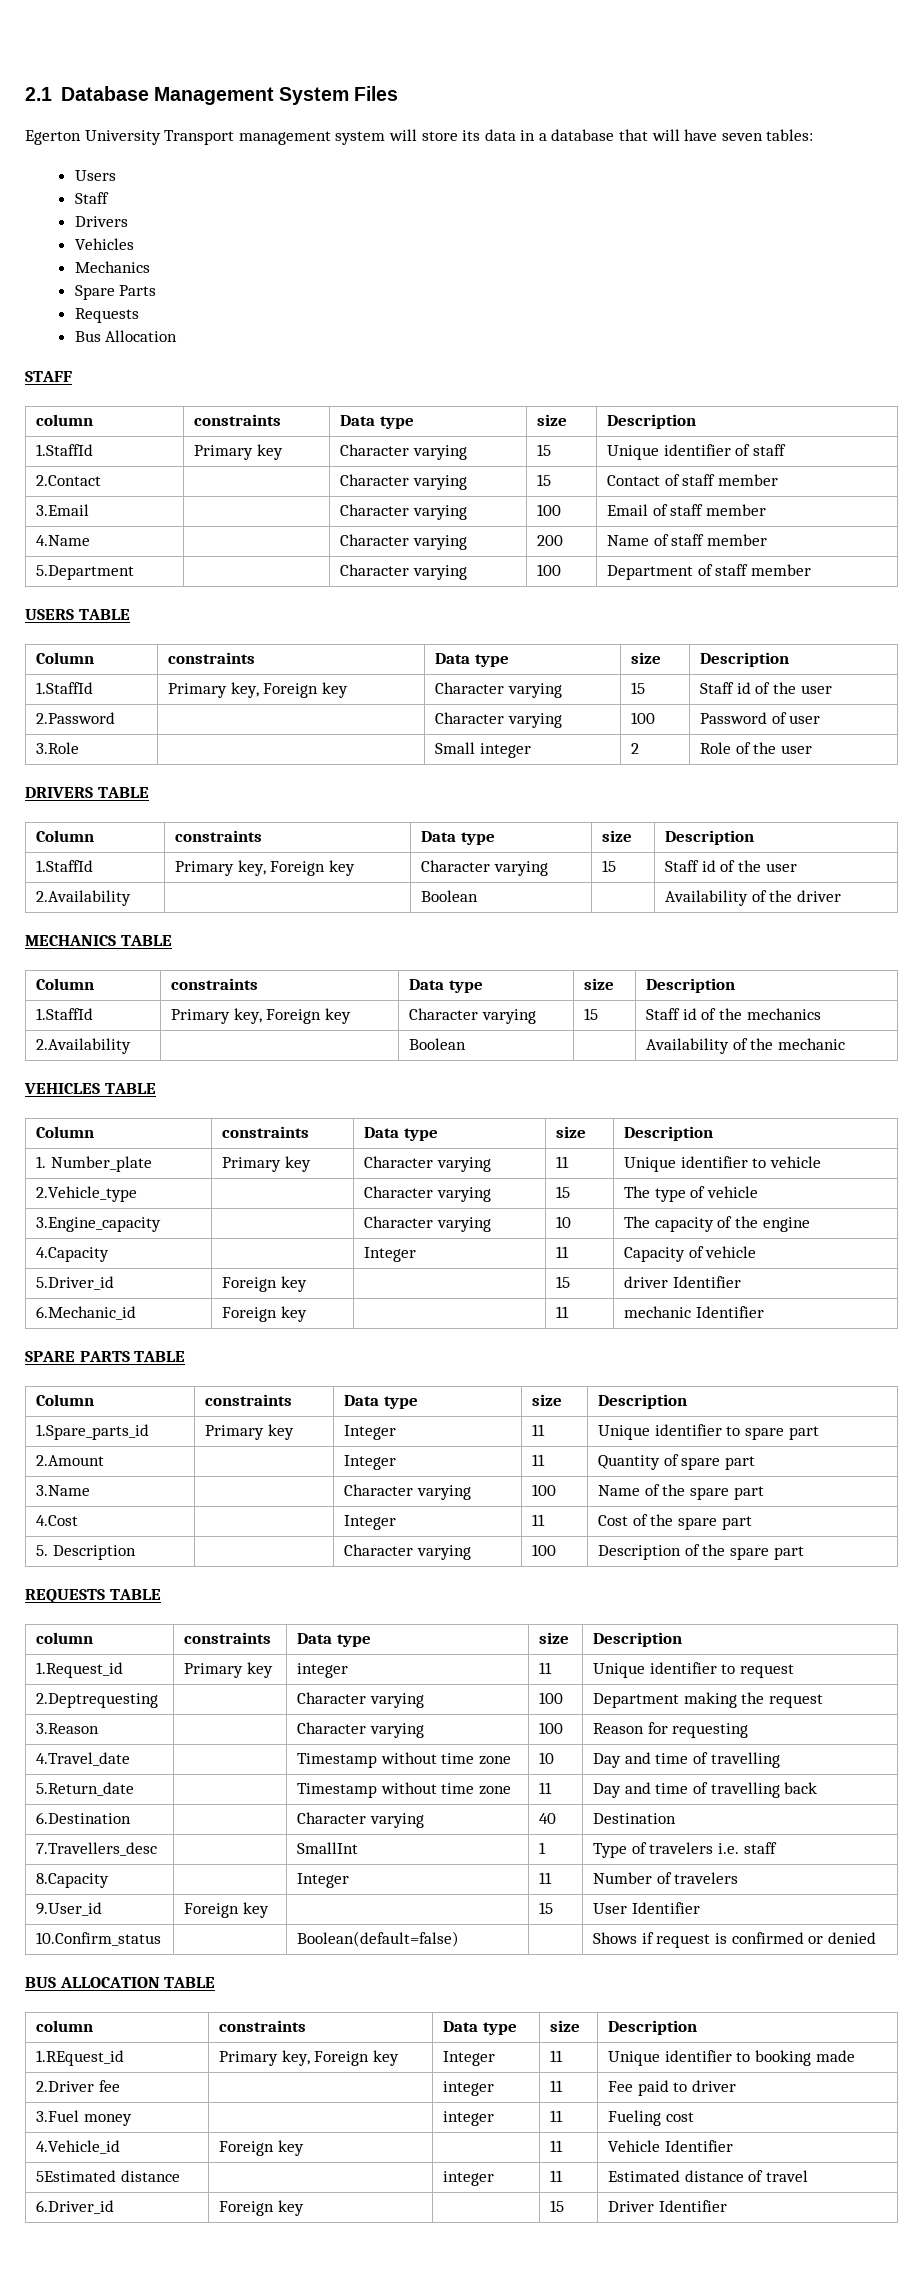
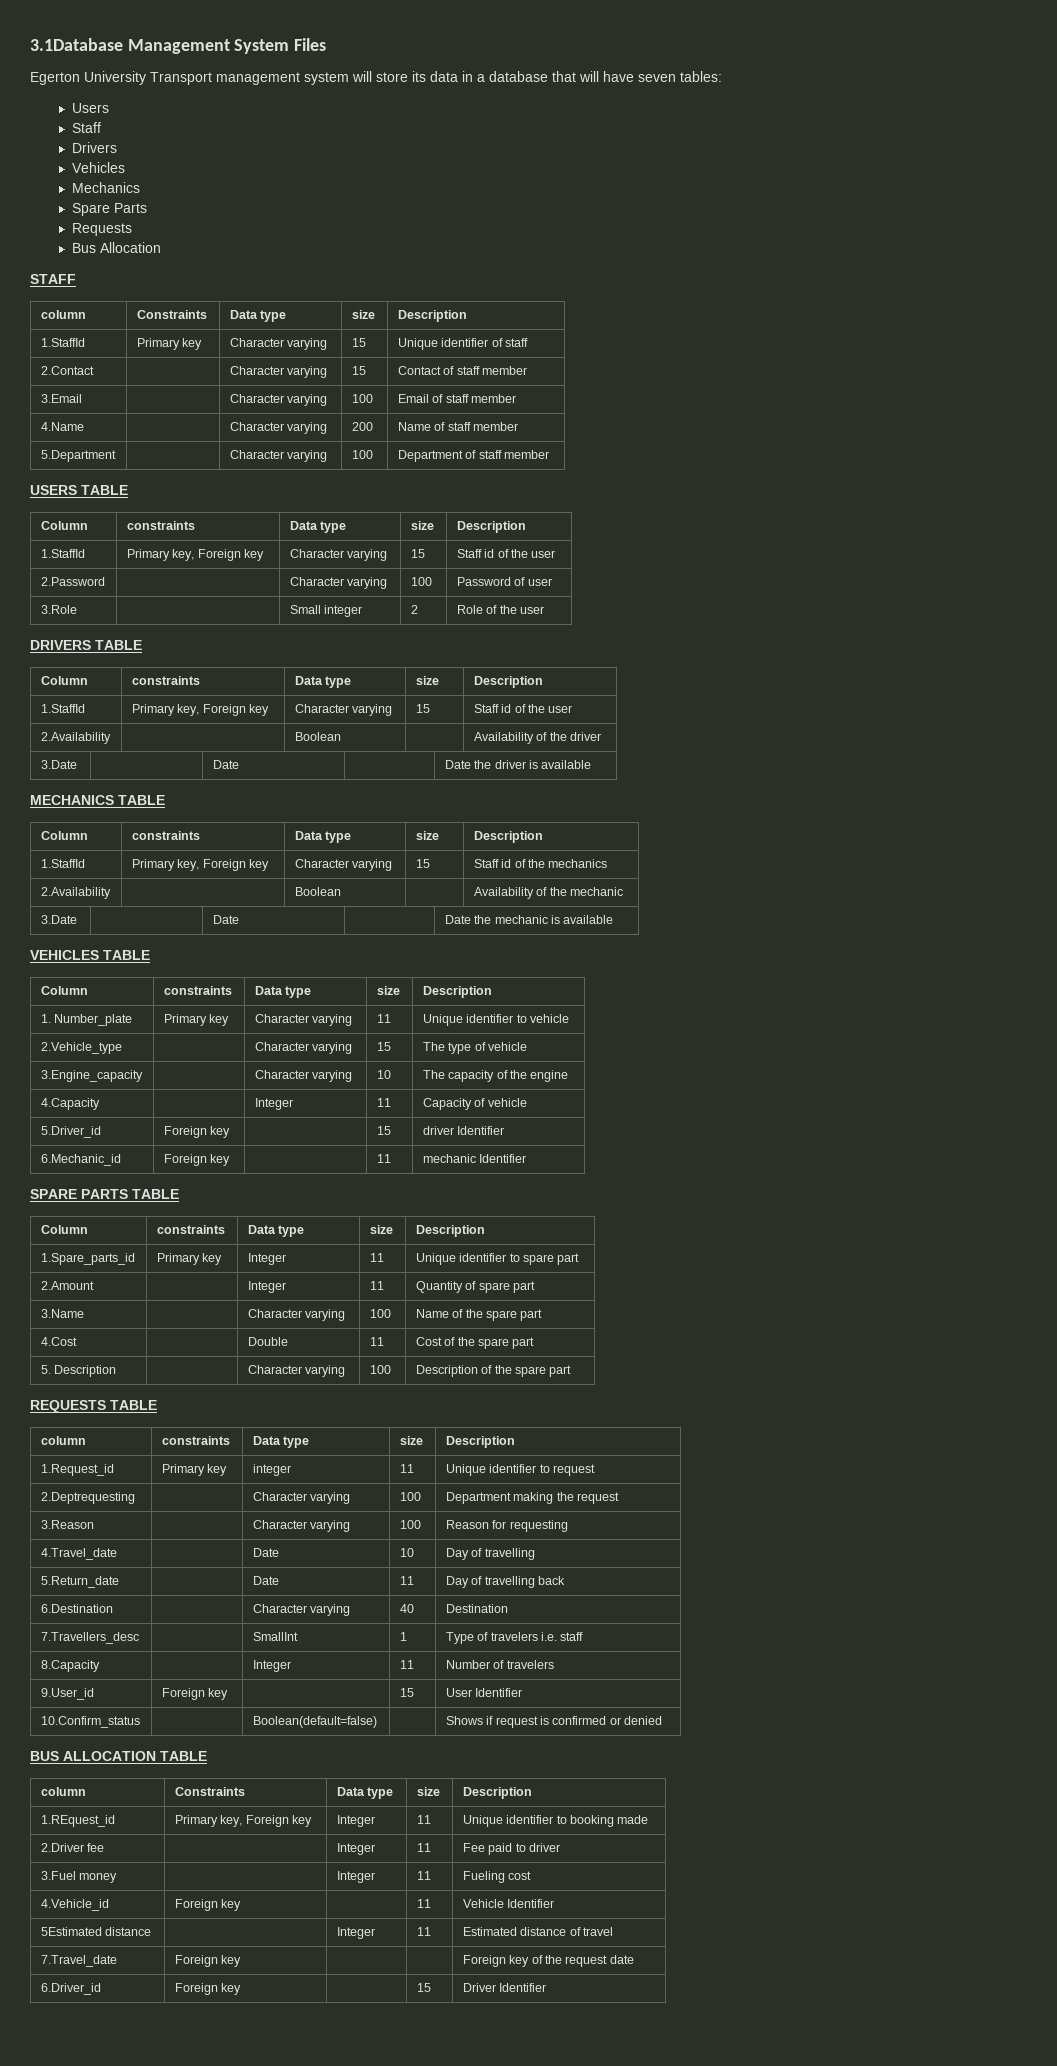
[25,86,149,101] 2.1 Database -> [30,38,123,51] 3.1Database
[194,414,282,426] constraints -> [136,310,207,319] Constraints
(842, 896) none -> [40,760,77,769] [212,760,239,769] [444,760,592,769] // 3.Date | | Date | | Date the driver is available
(846, 1044) none -> [40,915,77,924] [212,915,239,924] [444,915,614,924] // 3.Date | | Date | | Date the mechanic is available
[344,1515,397,1530] Integer -> [247,1337,288,1346] Double
[297,1752,512,1768] Timestamp without time zone -> [252,1548,279,1557] Date
[624,1752,689,1764] and time -> (469, 1554) none
[297,1782,512,1798] Timestamp without time zone -> [252,1576,279,1585] Date
[624,1782,689,1794] and time -> (469, 1582) none
[219,2020,307,2032] constraints -> [174,1787,245,1796] Constraints
[443,2081,495,2096] integer -> [336,1843,375,1855] Integer
[443,2111,495,2126] integer -> [336,1871,375,1883] Integer
[443,2171,495,2186] integer -> [336,1927,375,1939] Integer
(809, 2176) none -> [40,1955,117,1967] [174,1955,242,1967] [462,1955,634,1967] // 7.Travel_date | Foreign key | | | Foreign key of the request date

